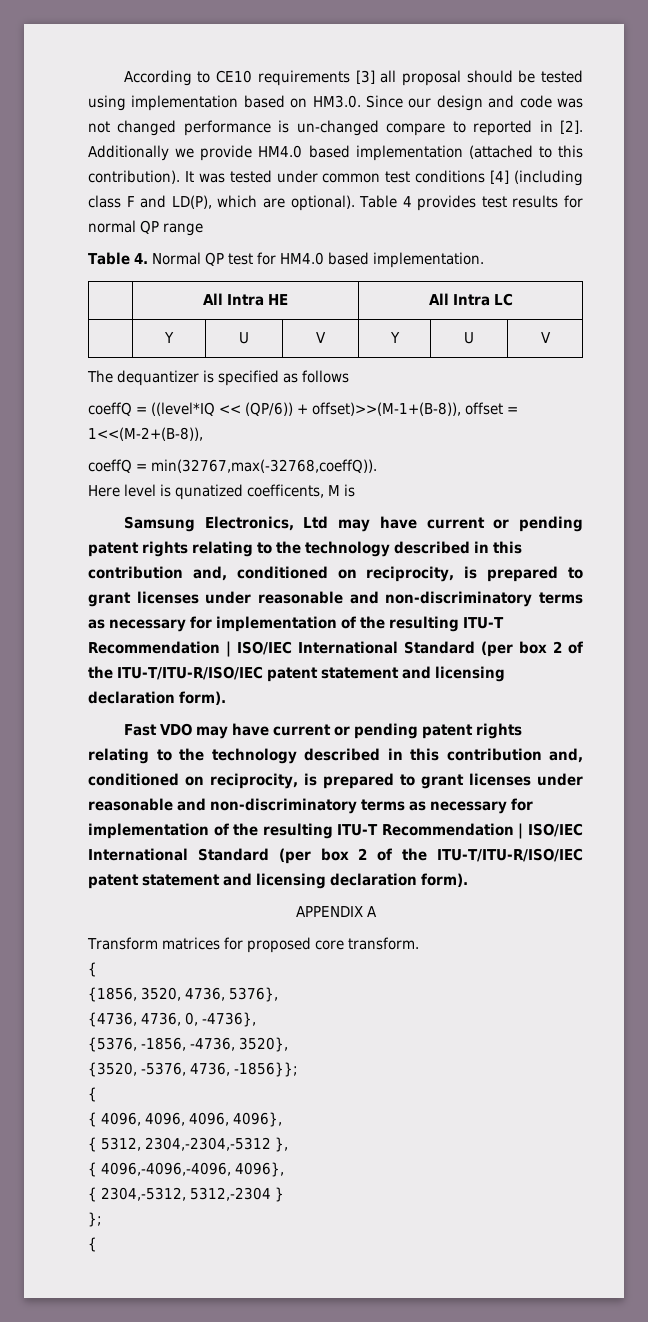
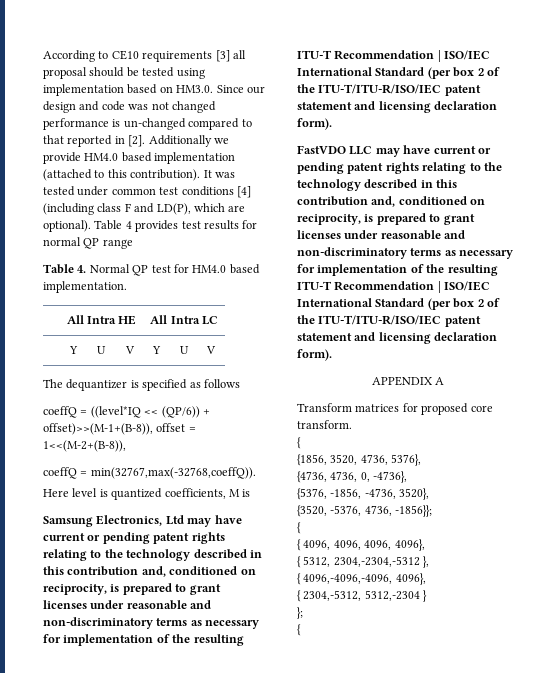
[386,121,466,136] compare to -> [188,118,252,130] [43,135,64,144] compared to that
[175,484,324,500] qunatized coefficents, -> [111,488,226,500] quantized coefficients,
[123,723,192,736] Fast VDO -> [297,145,373,155] FastVDO LLC

